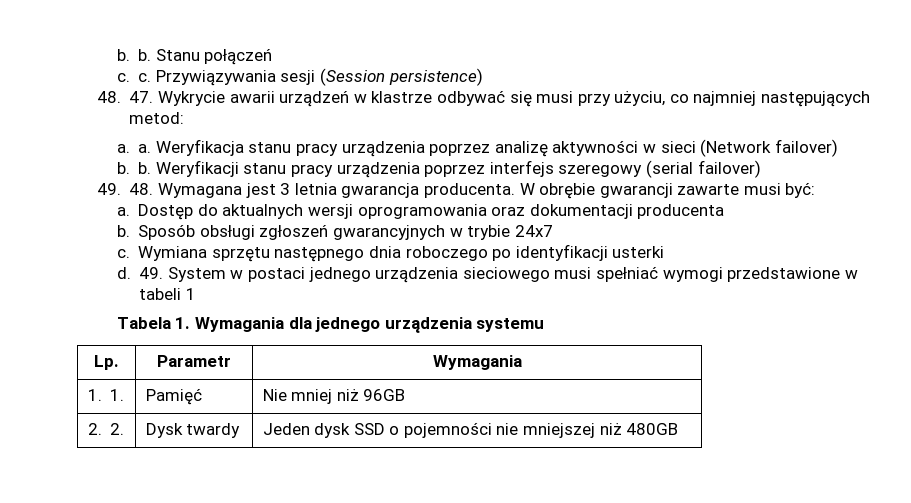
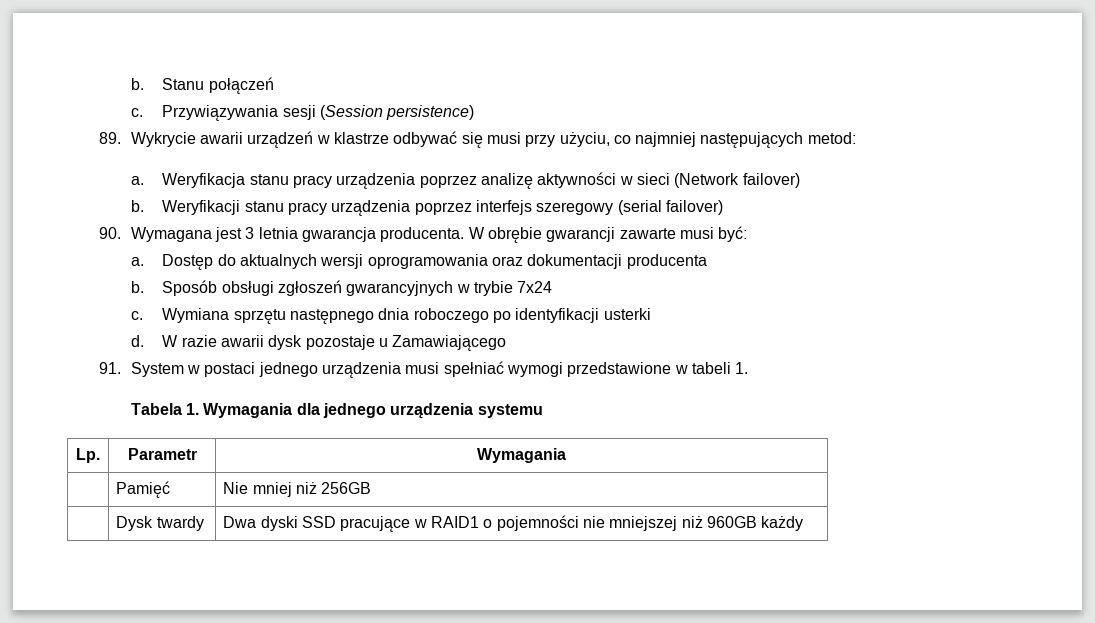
[116,49,152,61] b. b. -> [130,78,144,90] b.
[138,73,152,82] c. -> (143, 112) none
[96,91,154,103] 48. 47. -> [98,132,121,144] 89.
[138,144,152,153] a. -> (144, 180) none
[138,162,152,174] b. -> (144, 206) none
[96,183,154,195] 49. 48. -> [98,227,121,239] 90.
[514,225,553,237] 24x7 -> [517,281,553,293] 7x24
[139,267,164,279] 49. -> [162,335,507,351] [98,362,121,374] W razie awarii dysk pozostaje u Zamawiającego // 91.
[462,267,550,282] sieciowego -> (401, 370) none
[185,288,196,300] 1 -> [735,362,749,374] 1.
[87,389,125,401] 1. 1. -> (566, 455) none
[363,389,406,401] [87,423,125,435] 96GB // 2. 2. -> [321,482,372,494] 256GB //
[262,423,385,438] Jeden dysk SSD -> [223,516,479,532] Dwa dyski SSD pracujące w RAID1
[626,423,679,435] 480GB -> [706,516,804,531] 960GB każdy

